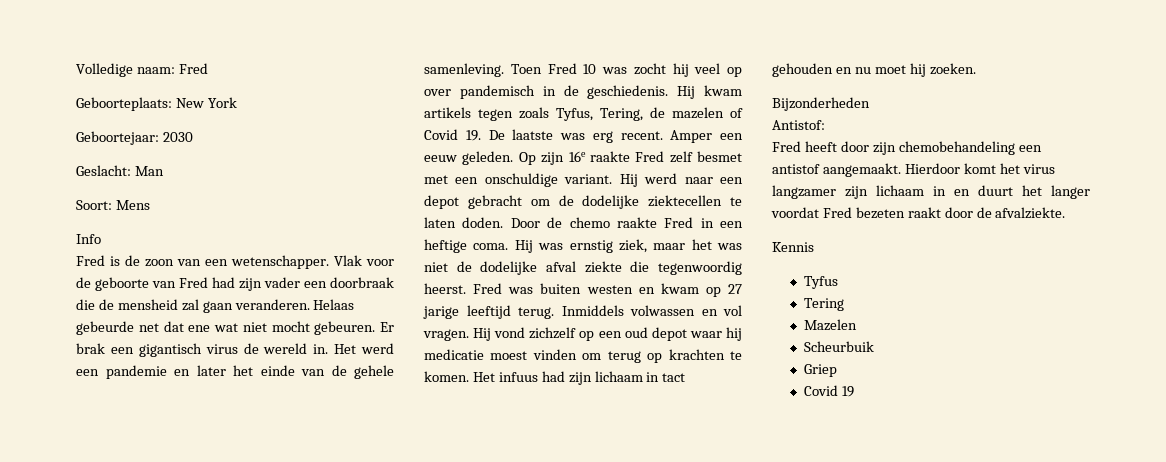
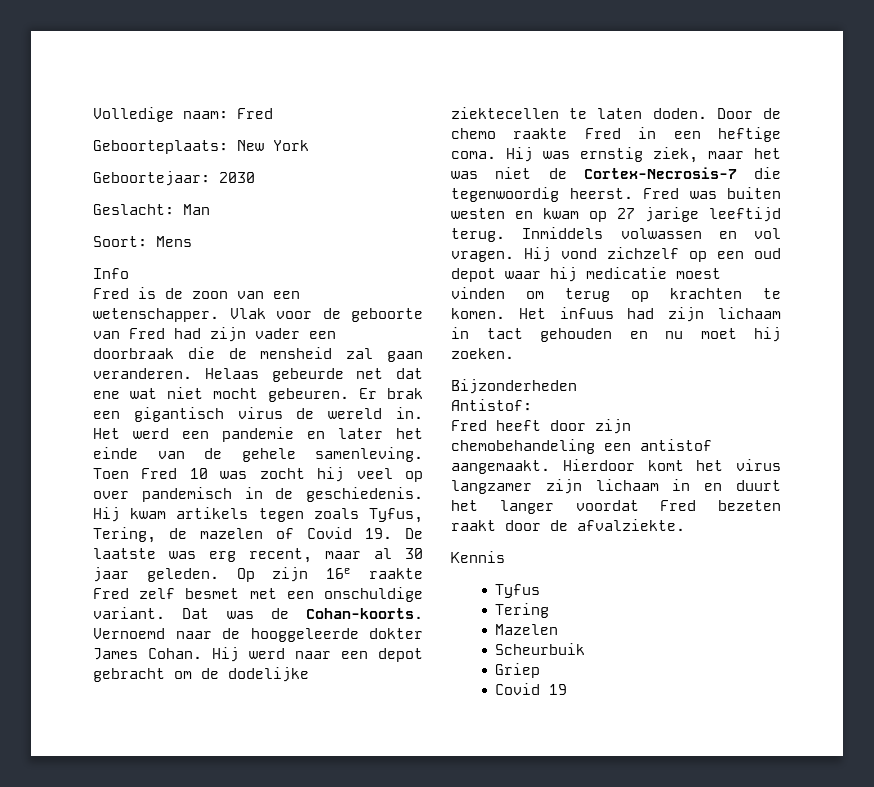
[620,130,743,143] [424,155,457,162] recent. Amper een eeuw -> [249,548,423,563] [93,567,129,582] recent, maar al 30 jaar
(613, 179) none -> [182,608,423,619] [93,628,423,642] [93,648,202,660] Dat was de Cohan-koorts. Vernoemd naar de hooggeleerde dokter James Cohan.
[480,261,622,275] dodelijke afval ziekte -> [583,167,737,179] Cortex-Necrosis-7

